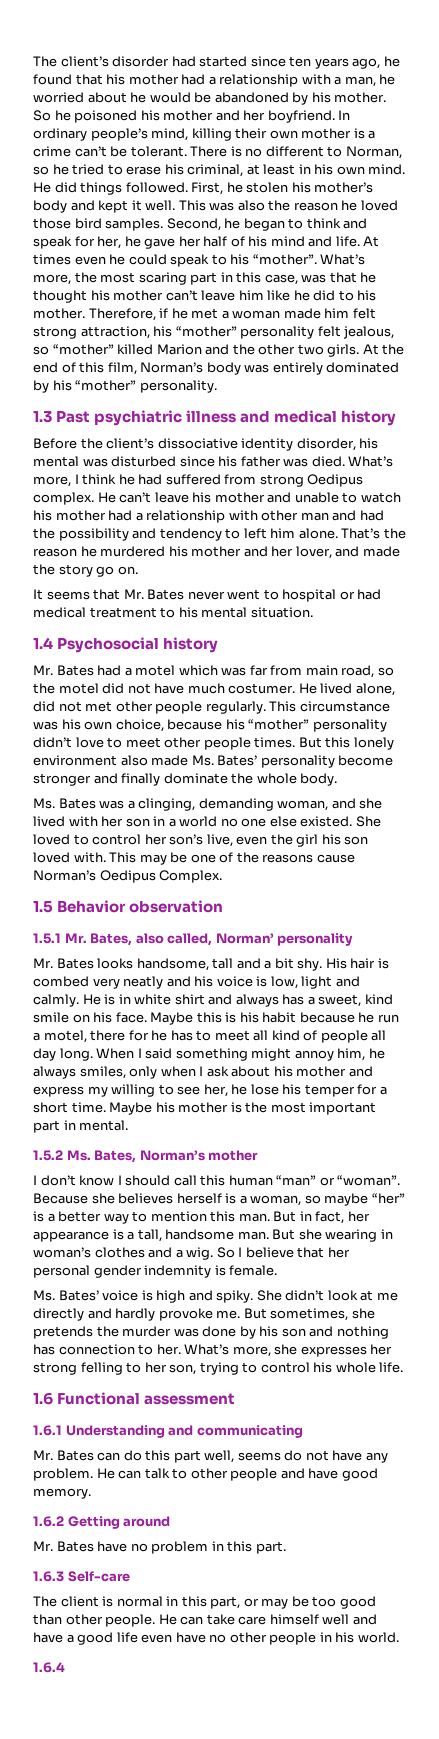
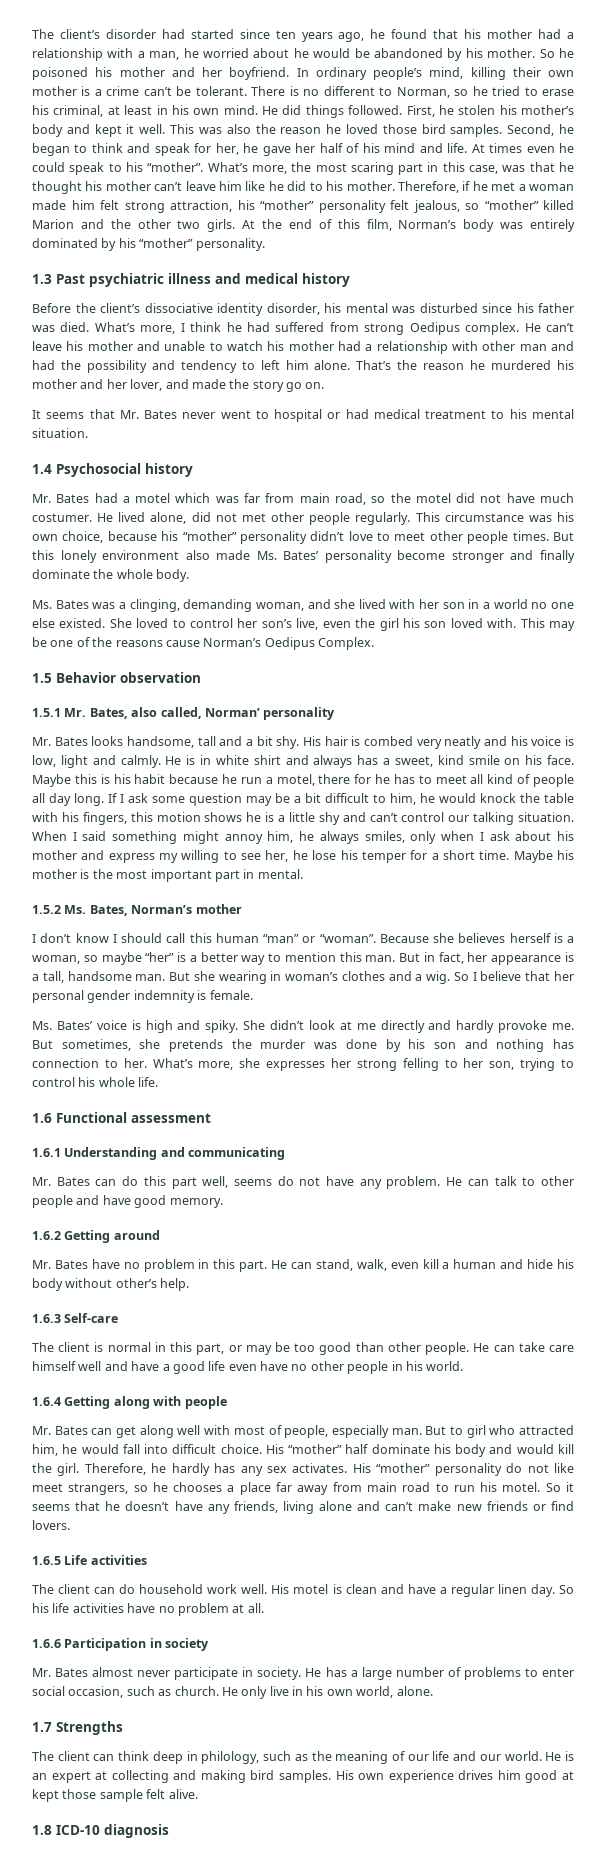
(93, 1054) none -> [108,793,574,806] [32,812,574,825] If I ask some question may be a bit difficult to him, he would knock the table with his fingers, this motion shows he is a little shy and can’t control our talking situation.
(286, 1547) none -> [271,1259,575,1271] [32,1278,190,1291] He can stand, walk, even kill a human and hide his body without other’s help.
(65, 1667) none -> [64,1396,227,1409] [32,1425,574,1438] [32,1444,574,1457] [32,1463,575,1476] [32,1482,574,1495] [32,1501,574,1514] [32,1520,70,1530] [32,1555,147,1565] [32,1584,574,1597] [32,1603,264,1616] [32,1638,210,1651] [32,1667,574,1680] [32,1686,433,1699] [32,1721,123,1735] [32,1751,574,1764] [32,1770,574,1783] [32,1789,198,1802] [32,1824,169,1838] Getting along with people // Mr. Bates can get along well with most of people, especially man. But to girl who attracted him, he would fall into difficult choice. His “mother” half dominate his body and would kill the girl. Therefore, he hardly has any sex activates. His “mother” personality do not like meet strangers, so he chooses a place far away from main road to run his motel. So it seems that he doesn’t have any friends, living alone and can’t make new friends or find lovers. // 1.6.5 Life activities // The client can do household work well. His motel is clean and have a regular linen day. So his life activities have no problem at all. // 1.6.6 Participation in society // Mr. Bates almost never participate in society. He has a large number of problems to enter social occasion, such as church. He only live in his own world, alone. // 1.7 Strengths // The client can think deep in philology, such as the meaning of our life and our world. He is an expert at collecting and making bird samples. His own experience drives him good at kept those sample felt alive. // 1.8 ICD-10 diagnosis

